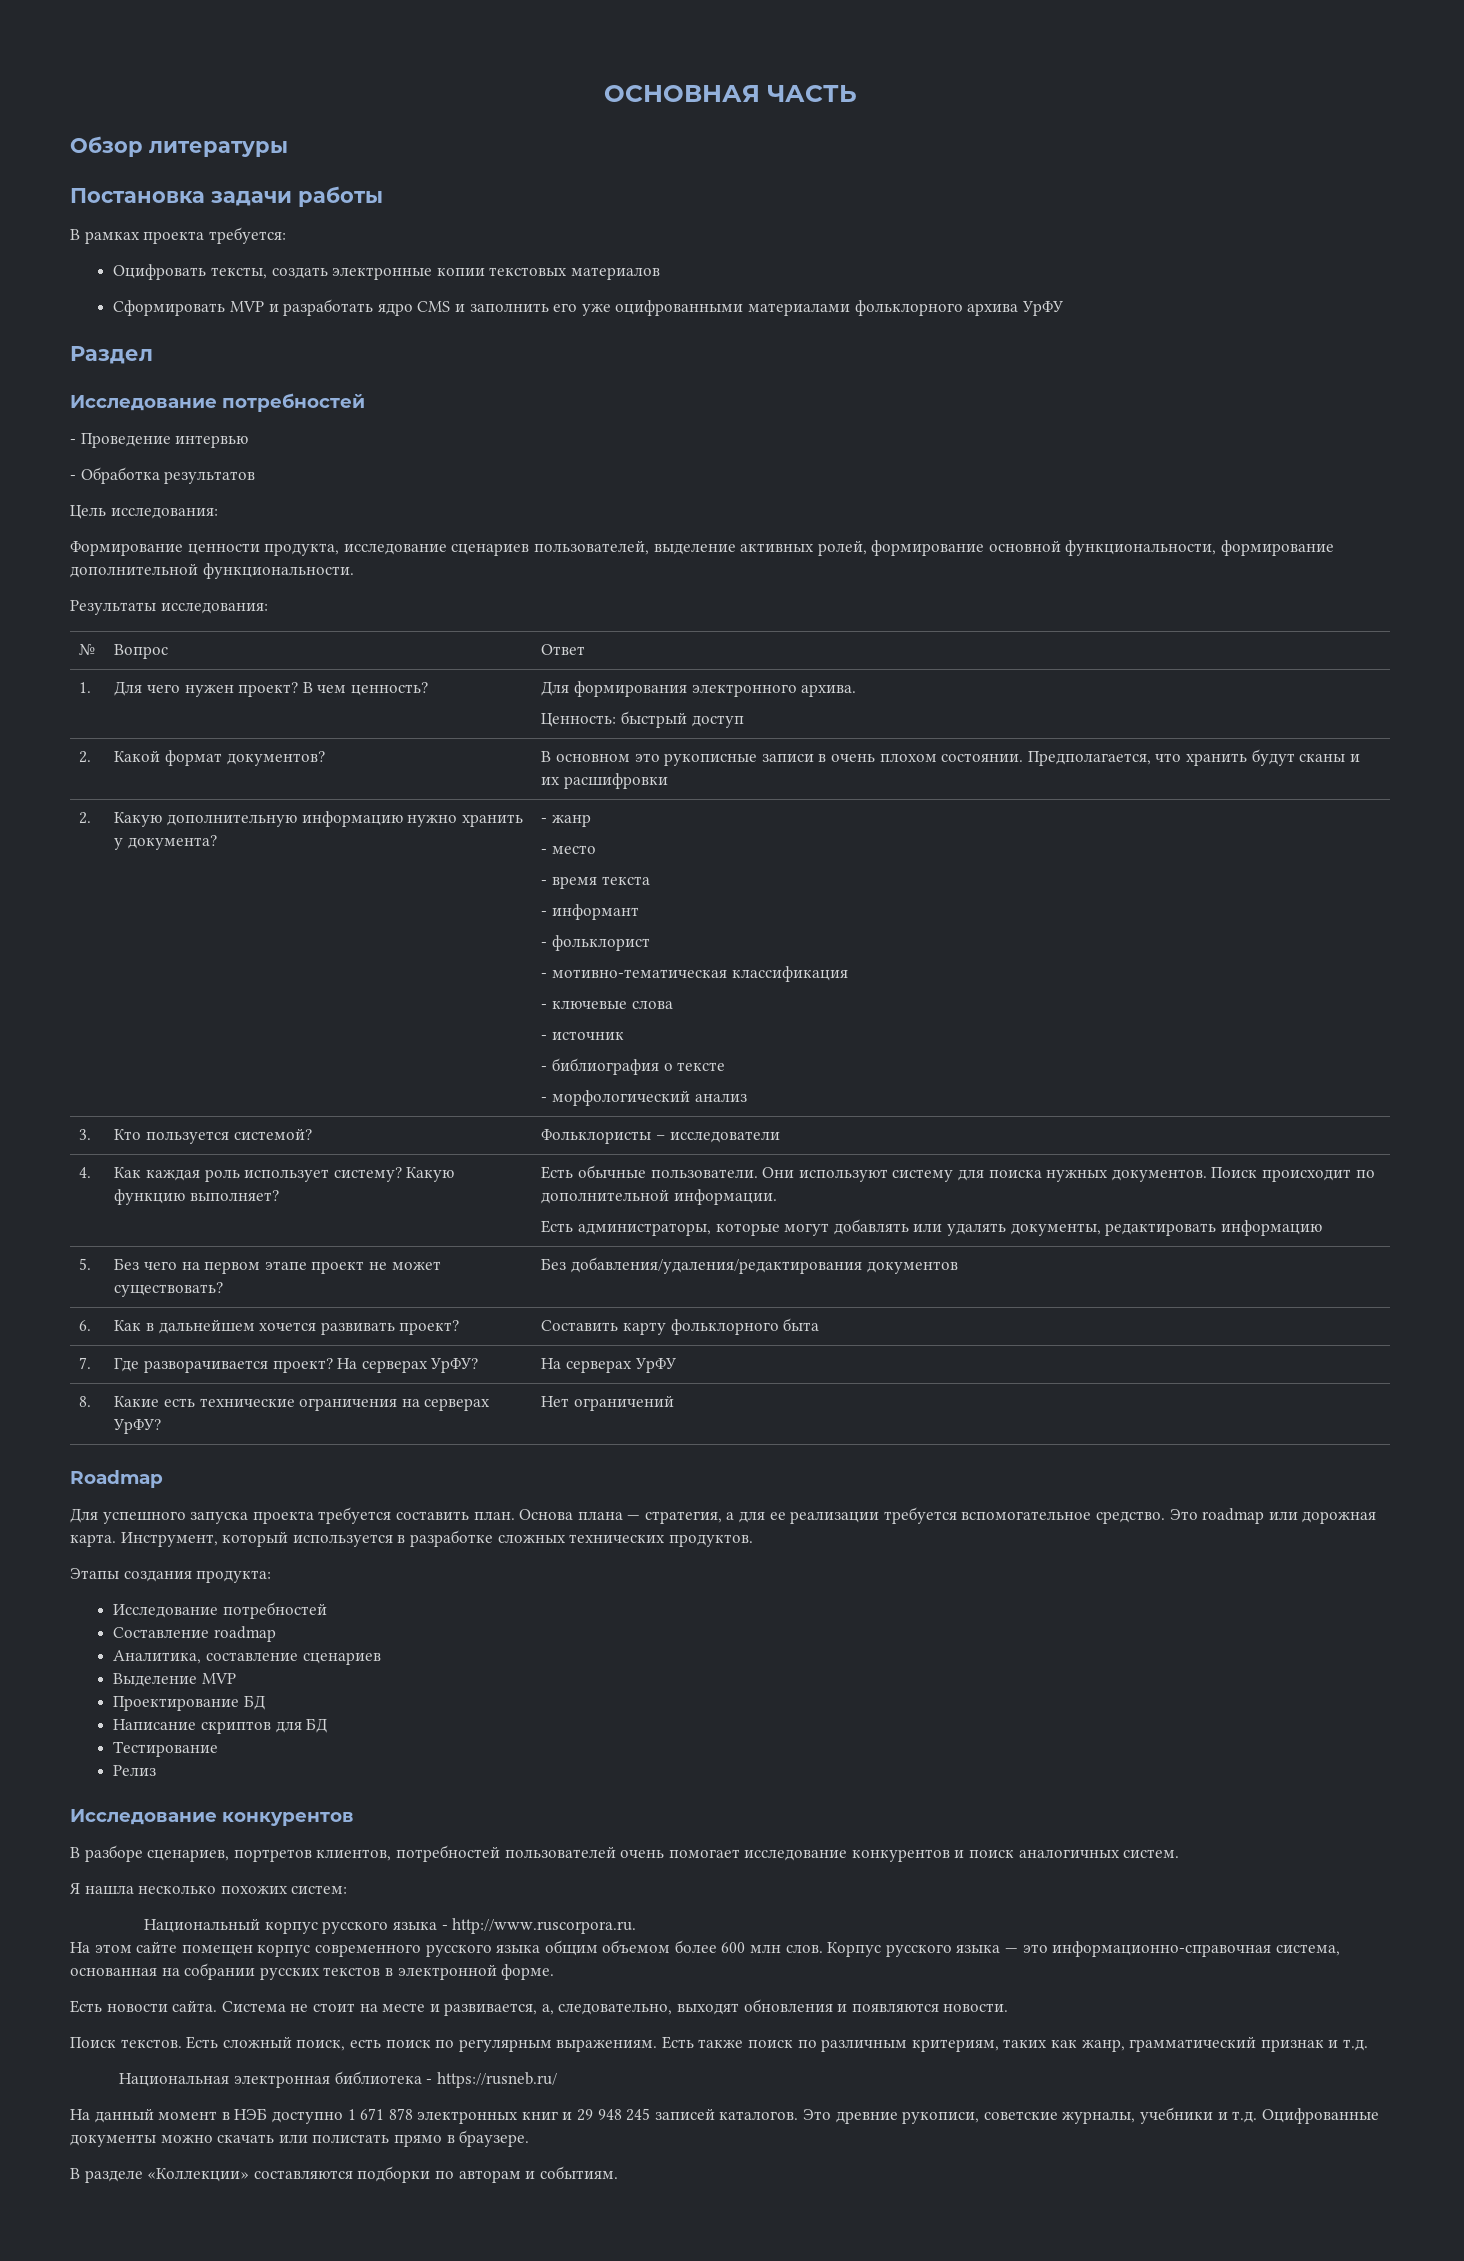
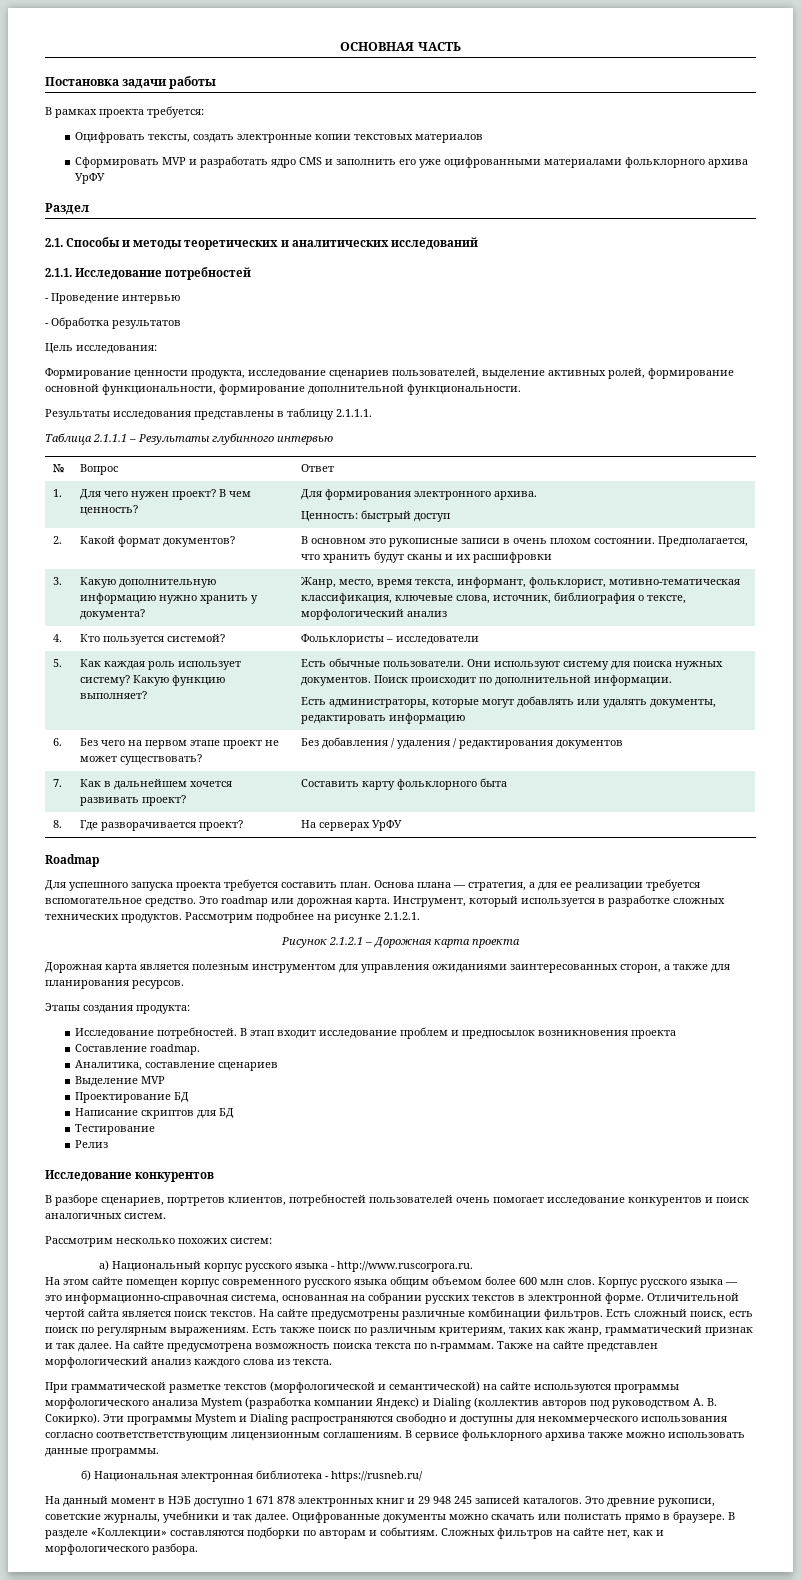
[70,136,288,157] // Обзор литературы -> (461, 46) none
(153, 355) none -> [45,237,478,250] [45,268,72,277] 2.1. Способы и методы теоретических и аналитических исследований // 2.1.1.
[160,602,268,614] исследования: -> [113,408,372,420] [45,433,333,445] исследования представлены в таблицу 2.1.1.1. // Таблица 2.1.1.1 – Результаты глубинного интервью
[79,812,92,824] 2. -> [52,577,62,585] 3.
[541,814,592,827] [541,845,597,854] [541,876,650,889] [541,904,640,920] [541,935,651,951] [541,966,848,982] [541,1000,673,1009] [541,1031,625,1040] [541,1058,726,1075] [541,1097,548,1102] - жанр // - место // - время текста // - информант // - фольклорист // - мотивно-тематическая классификация // - ключевые слова // - источник // - библиография о тексте // - -> [300,577,740,588] [300,592,686,604] Жанр, место, время текста, информант, фольклорист, мотивно-тематическая классификация, ключевые слова, источник, библиография о тексте,
[79,1129,92,1140] 3. -> [52,634,62,642] 4.
[79,1167,92,1178] 4. -> [52,659,62,667] 5.
[79,1258,92,1270] 5. -> [52,738,62,746] 6.
[571,1257,863,1274] добавления/удаления/редактирования -> [321,737,553,749] добавления / удаления / редактирования
[79,1320,92,1331] 6. -> [52,779,62,787] 7.
[79,1357,92,1369] 7. -> [52,820,62,828] 8.
[337,1358,479,1373] На серверах УрФУ? -> (243, 825) none
[79,1396,92,1407] [114,1396,491,1411] [113,1419,162,1434] [541,1395,675,1411] // 8. | Какие есть технические ограничения на серверах УрФУ? | Нет ограничений -> (402, 825) none
[70,1568,272,1583] [113,1602,328,1619] // Этапы создания продукта: // Исследование потребностей -> [185,911,420,923] [281,937,520,948] [45,962,730,973] [45,980,184,989] [45,1003,190,1014] [75,1027,677,1039] Рассмотрим подробнее на рисунке 2.1.2.1. // Рисунок 2.1.2.1 – Дорожная карта проекта // Дорожная карта является полезным инструментом для управления ожиданиями заинтересованных сторон, а также для планирования ресурсов. // Этапы создания продукта: // Исследование потребностей. В этап входит исследование проблем и предпосылок возникновения проекта
[214,1626,277,1642] roadmap -> [150,1044,201,1055] roadmap.
[70,1882,134,1895] Я нашла -> [45,1236,113,1247] Рассмотрим
(348, 1889) none -> [99,1260,110,1271] а)
[70,1999,1009,2016] [70,2037,182,2048] // Есть новости сайта. Система не стоит на месте и развивается, а, следовательно, выходят обновления и появляются новости. // Поиск текстов. -> [647,1293,739,1301] [45,1308,603,1320] Отличительной чертой сайта является поиск текстов. На сайте предусмотрены различные комбинации фильтров.
[1342,2039,1368,2051] т.д. // -> [56,1341,658,1352] [45,1357,332,1368] [45,1381,679,1393] [45,1397,717,1409] [45,1413,727,1425] [45,1430,745,1441] [45,1448,159,1457] [81,1470,92,1481] так далее. На сайте предусмотрена возможность поиска текста по n-граммам. Также на сайте представлен морфологический анализ каждого слова из текста. // При грамматической разметке текстов (морфологической и семантической) на сайте используются программы морфологического анализа Mystem (разработка компании Яндекс) и Dialing (коллектив авторов под руководством А. В. Сокирко). Эти программы Mystem и Dialing распространяются свободно и доступны для некоммерческого использования согласно соответстветствующим лицензионным соглашениям. В сервисе фольклорного архива также можно использовать данные программы. // б)
[1232,2111,1258,2123] т.д. -> [233,1514,289,1523] так далее.
(530, 2138) // -> (725, 1517) none
(618, 2172) none -> [441,1528,664,1539] [45,1543,198,1555] Сложных фильтров на сайте нет, как и морфологического разбора.

